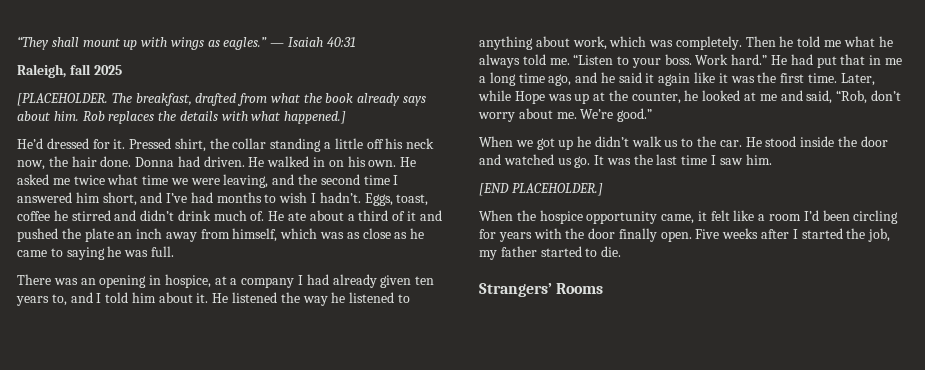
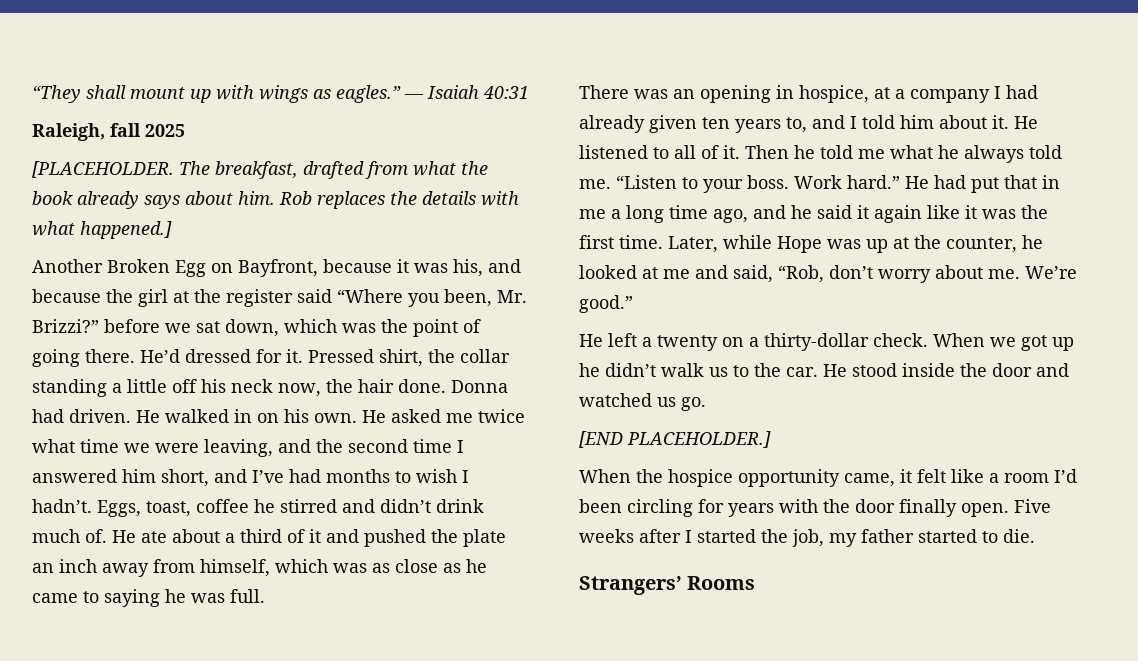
(347, 117) none -> [32,259,521,277] [32,289,527,307] [32,319,481,337] [32,349,135,367] Another Broken Egg on Bayfront, because it was his, and because the girl at the register said “Where you been, Mr. Brizzi?” before we sat down, which was the point of going there.
[280,292,410,306] [479,36,742,50] the way he listened to anything about work, which was completely. -> [653,145,740,159] to all of it.
(653, 115) none -> [579,333,928,351] He left a twenty on a thirty-dollar check.
[594,154,772,165] It was the last time I saw him. -> (706, 404) none

